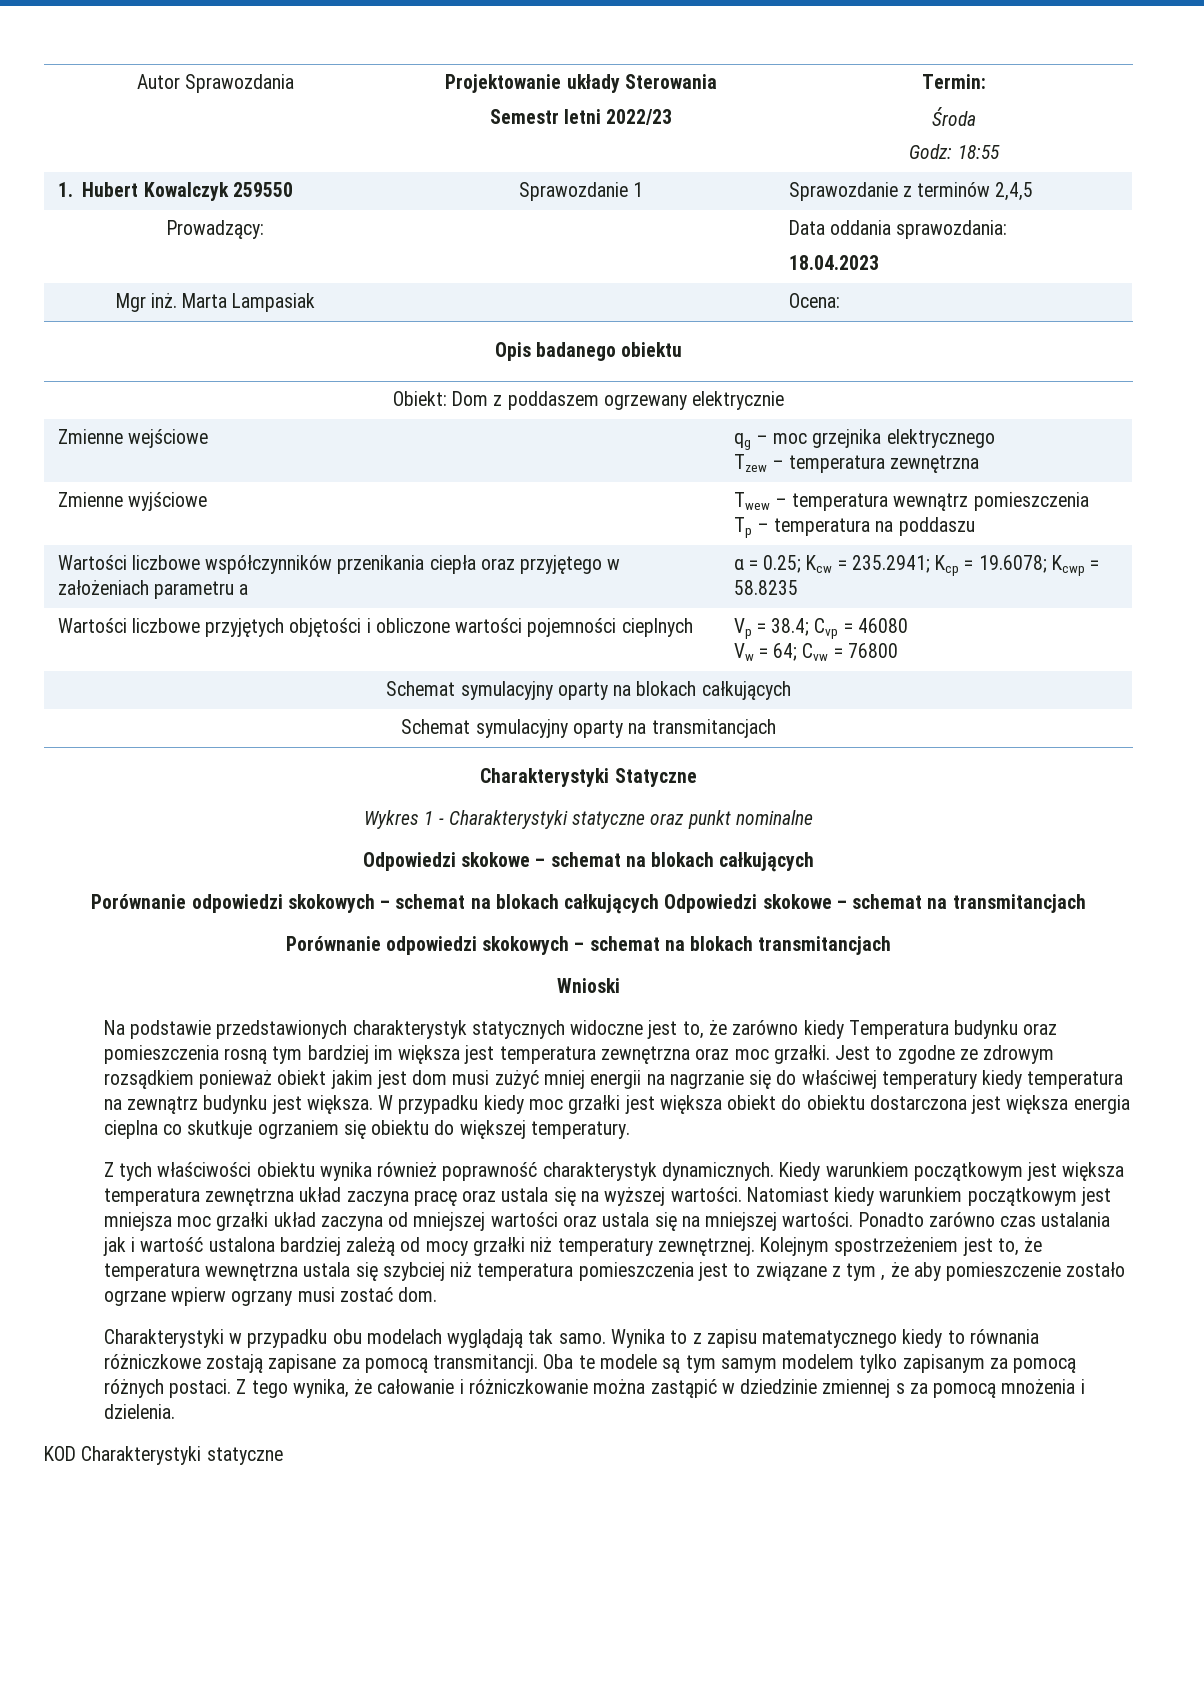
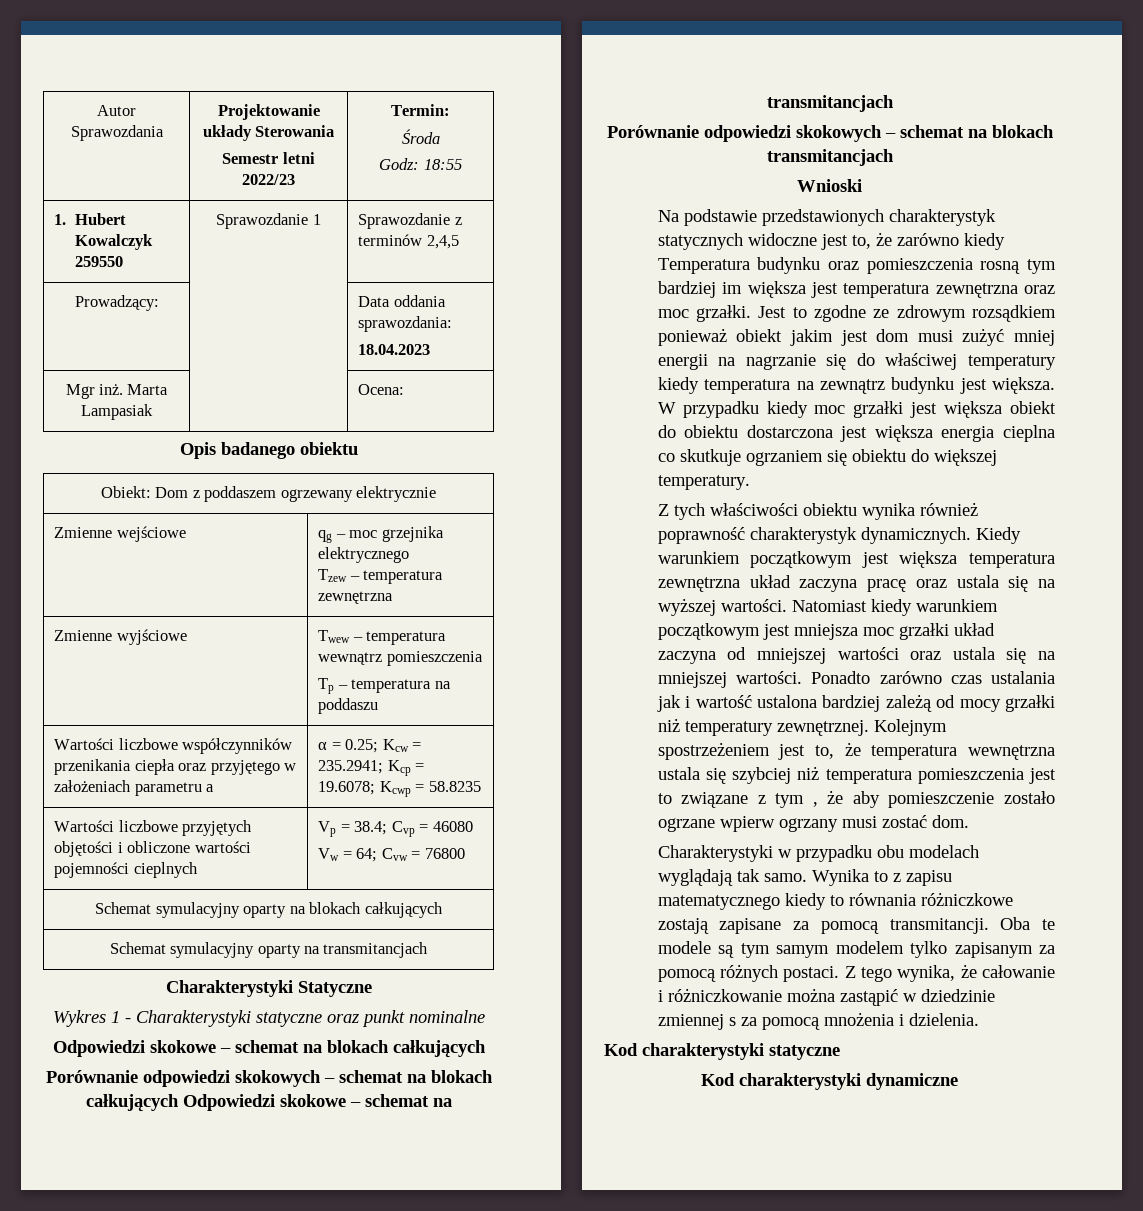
[44,1446,283,1465] KOD Charakterystyki statyczne -> [604,1043,840,1060] [701,1073,958,1090] Kod charakterystyki statyczne // Kod charakterystyki dynamiczne

